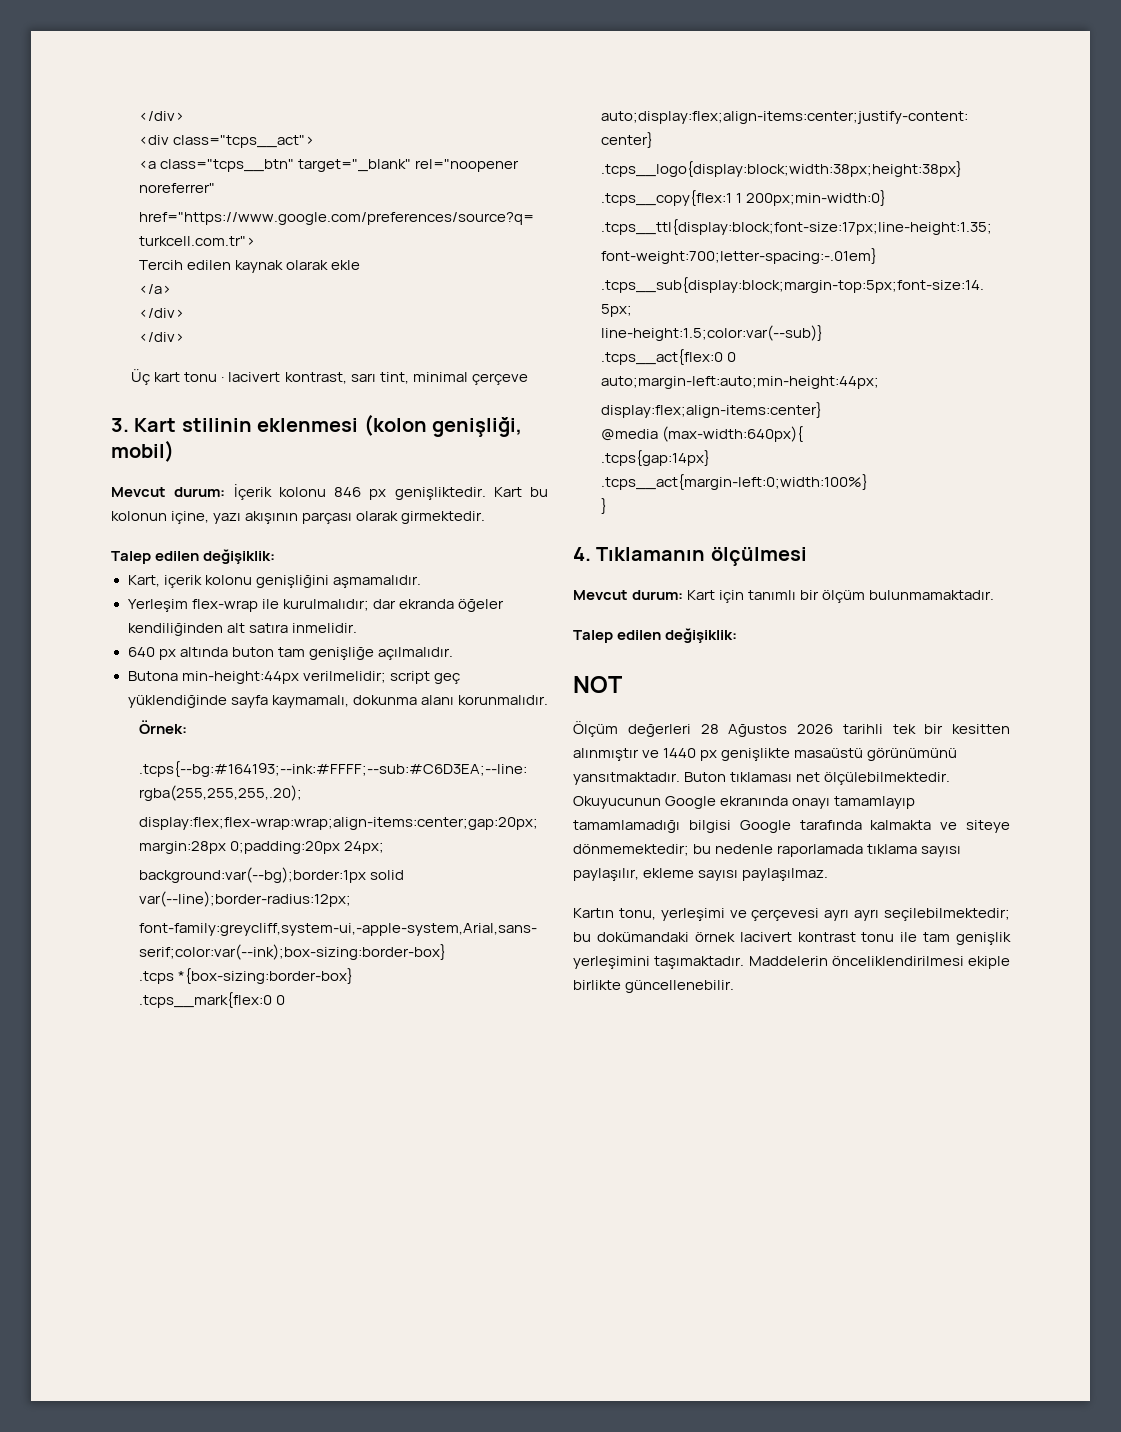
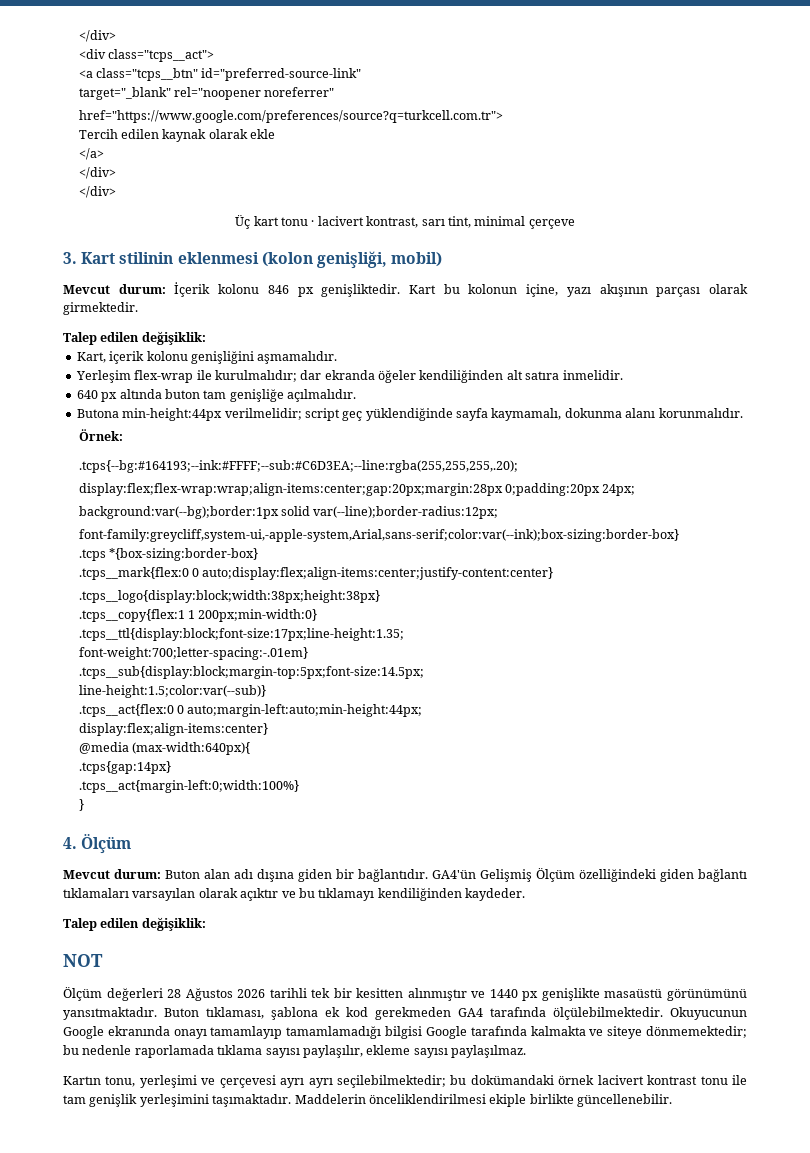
(295, 165) none -> [201,68,362,81] id="preferred-source-link" //
[596,547,807,566] [573,590,995,603] Tıklamanın ölçülmesi // Mevcut durum: Kart için tanımlı bir ölçüm bulunmamaktadır. -> [81,833,132,854] [63,868,747,882] [63,888,525,901] Ölçüm // Mevcut durum: Buton alan adı dışına giden bir bağlantıdır. GA4'ün Gelişmiş Ölçüm özelliğindeki giden bağlantı tıklamaları varsayılan olarak açıktır ve bu tıklamayı kendiliğinden kaydeder.
[730,772,821,782] tıklaması net -> [206,1007,546,1020] tıklaması, şablona ek kod gerekmeden GA4 tarafında

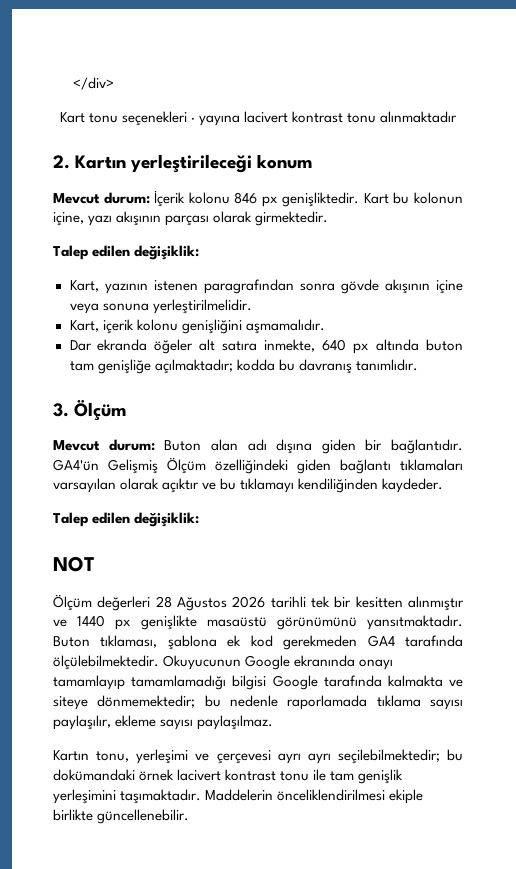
[78,30,116,42] [78,49,214,62] [78,68,362,81] [78,87,335,100] [78,110,503,123] [78,129,276,142] [78,148,104,160] [78,167,116,179] [78,186,116,198] [235,215,575,229] [63,251,443,269] </div> // <div class="tcps__act"> // <a class="tcps__btn" id="preferred-source-link" // target="_blank" rel="noopener noreferrer" // href="https://www.google.com/preferences/source?q=turkcell.com.tr"> // Tercih edilen kaynak olarak ekle // </a> // </div> // </div> // Üç kart tonu · lacivert kontrast, sarı tint, minimal çerçeve // 3. Kart stilinin eklenmesi (kolon genişliği, mobil) -> [72,77,114,90] [59,111,458,126] [53,154,313,173] </div> // Kart tonu seçenekleri · yayına lacivert kontrast tonu alınmaktadır // 2. Kartın yerleştirileceği konum
(206, 338) none -> [69,279,463,294] [69,299,252,314] // Kart, yazının istenen paragrafından sonra gövde akışının içine veya sonuna yerleştirilmelidir.
[75,370,322,383] Yerleşim flex-wrap ile kurulmalıdır; dar -> [69,340,92,351] Dar
[419,370,504,383] kendiliğinden -> (194, 346) none
[562,370,623,380] inmelidir. // -> [264,339,316,352] inmekte,
[287,389,356,402] [76,408,743,421] [78,429,123,441] [78,460,518,473] [78,483,636,496] [78,506,499,519] [78,529,679,542] [78,548,258,561] [78,567,554,580] [78,590,380,603] [78,609,318,622] [78,628,404,641] [78,647,308,660] [78,666,424,679] [78,685,266,698] [78,704,423,717] [78,723,268,736] [78,742,250,755] [78,761,171,774] [78,780,299,793] [78,799,84,811] [63,837,77,849] açılmalıdır. // Butona min-height:44px verilmelidir; script geç yüklendiğinde sayfa kaymamalı, dokunma alanı korunmalıdır. // Örnek: // .tcps{--bg:#164193;--ink:#FFFF;--sub:#C6D3EA;--line:rgba(255,255,255,.20); // display:flex;flex-wrap:wrap;align-items:center;gap:20px;margin:28px 0;padding:20px 24px; // background:var(--bg);border:1px solid var(--line);border-radius:12px; // font-family:greycliff,system-ui,-apple-system,Arial,sans-serif;color:var(--ink);box-sizing:border-box} // .tcps *{box-sizing:border-box} // .tcps__mark{flex:0 0 auto;display:flex;align-items:center;justify-content:center} // .tcps__logo{display:block;width:38px;height:38px} // .tcps__copy{flex:1 1 200px;min-width:0} // .tcps__ttl{display:block;font-size:17px;line-height:1.35; // font-weight:700;letter-spacing:-.01em} // .tcps__sub{display:block;margin-top:5px;font-size:14.5px; // line-height:1.5;color:var(--sub)} // .tcps__act{flex:0 0 auto;margin-left:auto;min-height:44px; // display:flex;align-items:center} // @media (max-width:640px){ // .tcps{gap:14px} // .tcps__act{margin-left:0;width:100%} // } // 4. -> [154,359,418,374] [53,403,69,417] açılmaktadır; kodda bu davranış tanımlıdır. // 3.

